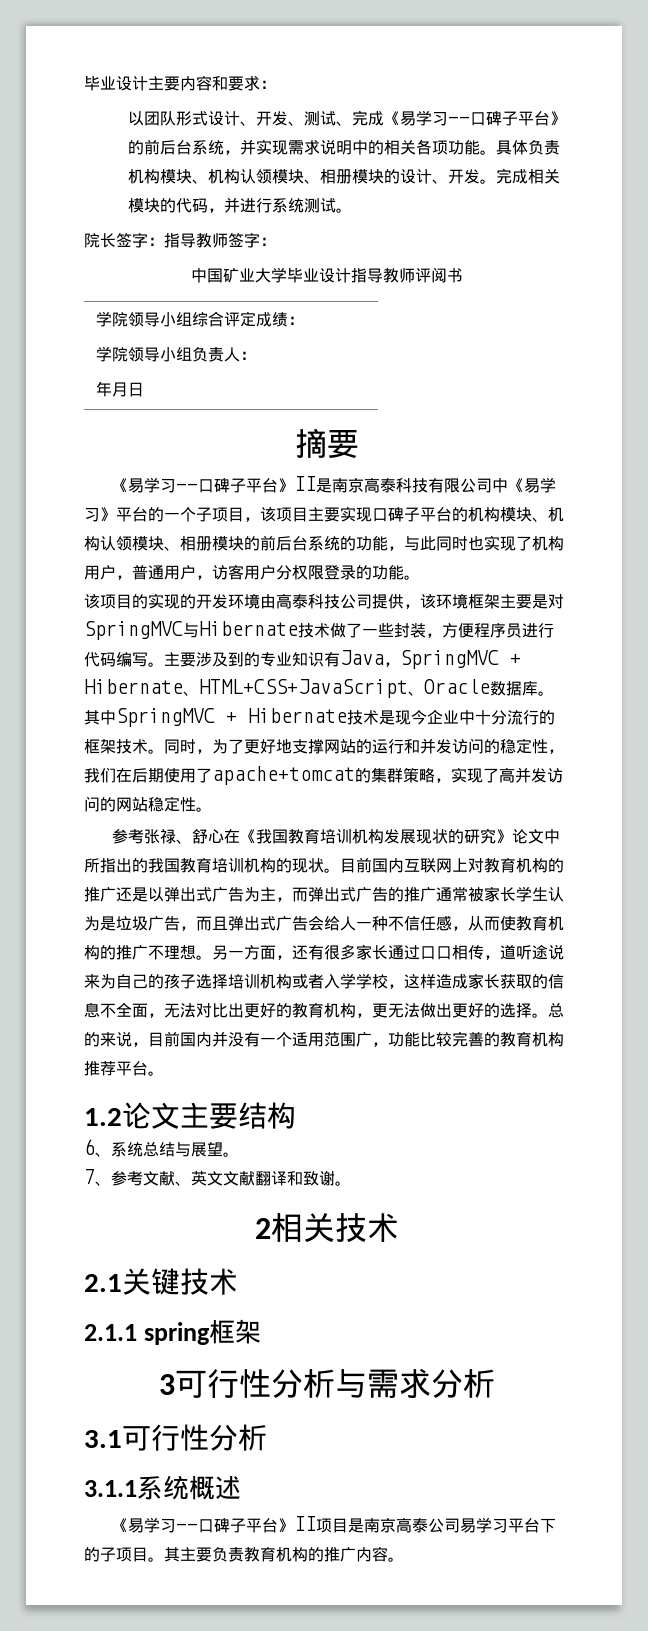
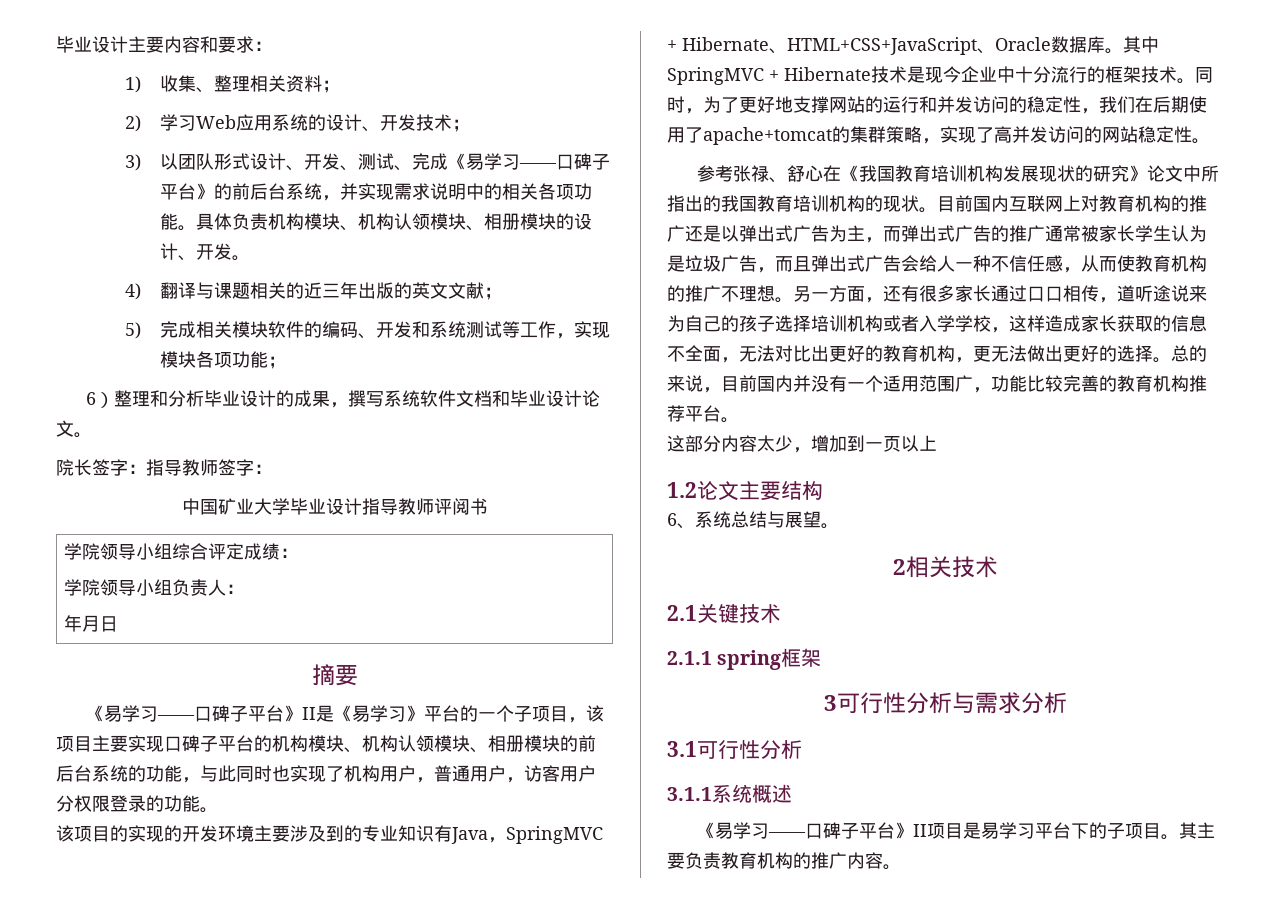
(276, 84) none -> [125,75,341,93] [125,114,471,132] [125,154,142,171] 1)收集、整理相关资料； // 2)学习Web应用系统的设计、开发技术； // 3)
[496,168,561,184] [128,197,337,213] 完成相关模块的代码，并进行系统测试 -> [125,282,503,300] [125,321,611,339] [160,351,287,369] [85,390,600,408] [56,420,74,437] // 4)翻译与课题相关的近三年出版的英文文献； // 5)完成相关模块软件的编码、开发和系统测试等工作，实现模块各项功能； // 6）整理和分析毕业设计的成果，撰写系统软件文档和毕业设计论文
[332,477,509,493] 南京高泰科技有限公司中 -> (334, 713) none
[260,593,564,609] [84,621,554,640] [84,652,164,667] 由高泰科技公司提供，该环境框架主要是对SpringMVC与Hibernate技术做了一些封装，方便程序员进行代码编写。 -> (254, 833) none
(164, 1073) none -> [667,435,937,453] // 这部分内容太少，增加到一页以上
[84,1169,351,1186] // 7、参考文献、英文文献翻译和致谢。 -> (839, 526) none
[364,1517,461,1533] 南京高泰公司 -> (981, 830) none

